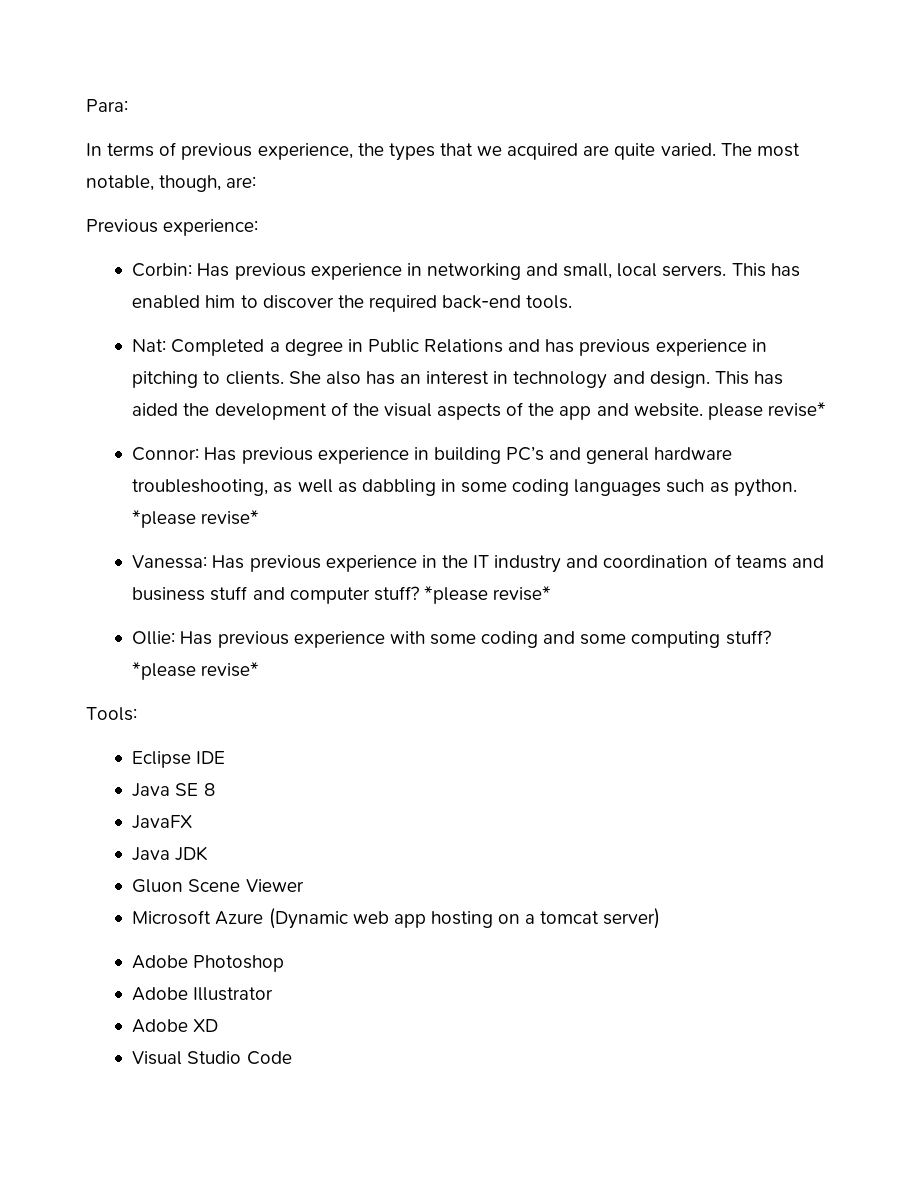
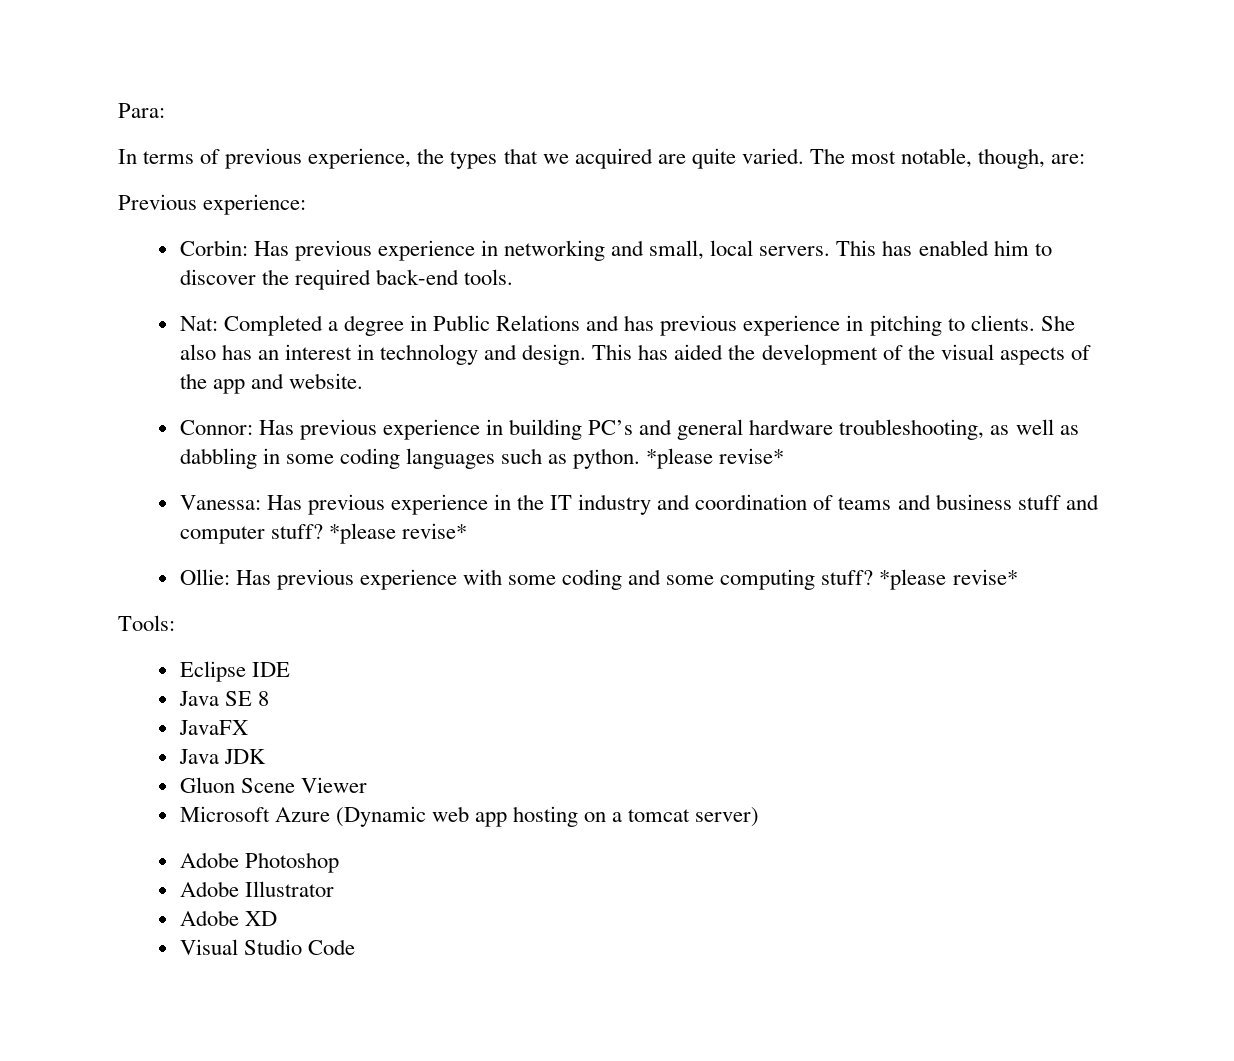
[707,402,826,420] please revise* -> (363, 381) none

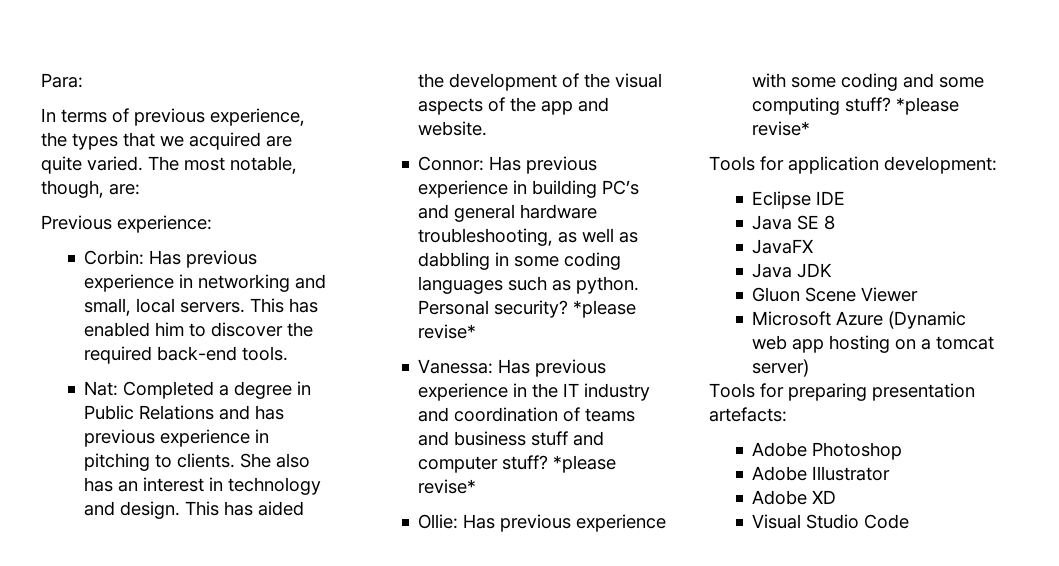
(641, 458) none -> [418,300,569,318] Personal security?
[118,615,175,631] Tools: -> [709,156,997,174] Tools for application development:
(760, 817) none -> [709,383,975,401] [709,407,787,422] // Tools for preparing presentation artefacts:

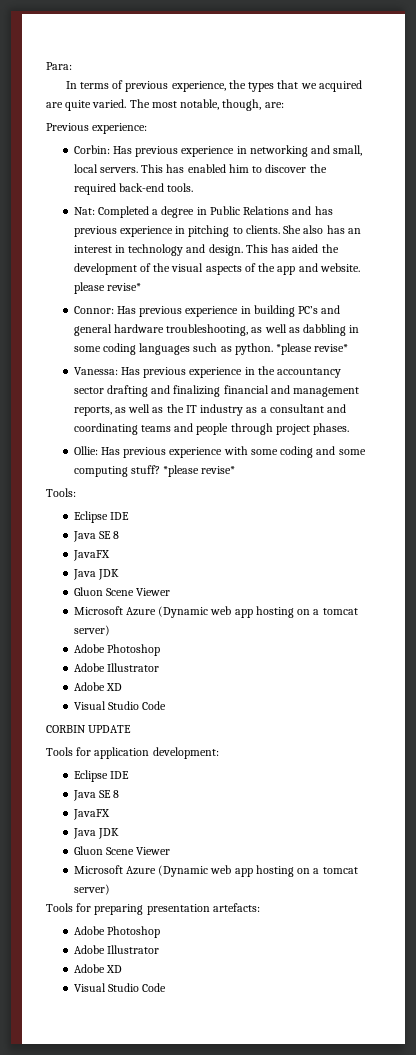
(488, 128) none -> [73,282,141,294] please revise*
[418,300,569,318] Personal security? -> (273, 349) none
[563,383,651,401] [418,407,636,422] [418,431,605,446] [418,455,617,473] [418,479,477,494] IT industry and coordination of teams and business stuff and computer stuff? *please revise* -> [277,368,342,378] [73,385,360,397] [73,404,346,416] [73,423,350,435] accountancy sector drafting and finalizing financial and management reports, as well as the IT industry as a consultant and coordinating teams and people through project phases.
(811, 128) none -> [46,488,76,497] [73,511,129,523] [72,531,120,542] [72,550,110,561] [72,569,119,580] [73,587,171,596] [73,606,358,618] [73,625,110,636] [73,644,160,656] [73,663,159,672] [73,682,122,691] [73,701,167,710] [46,725,132,733] // Tools: // Eclipse IDE // Java SE 8 // JavaFX // Java JDK // Gluon Scene Viewer // Microsoft Azure (Dynamic web app hosting on a tomcat server) // Adobe Photoshop // Adobe Illustrator // Adobe XD // Visual Studio Code // CORBIN UPDATE

